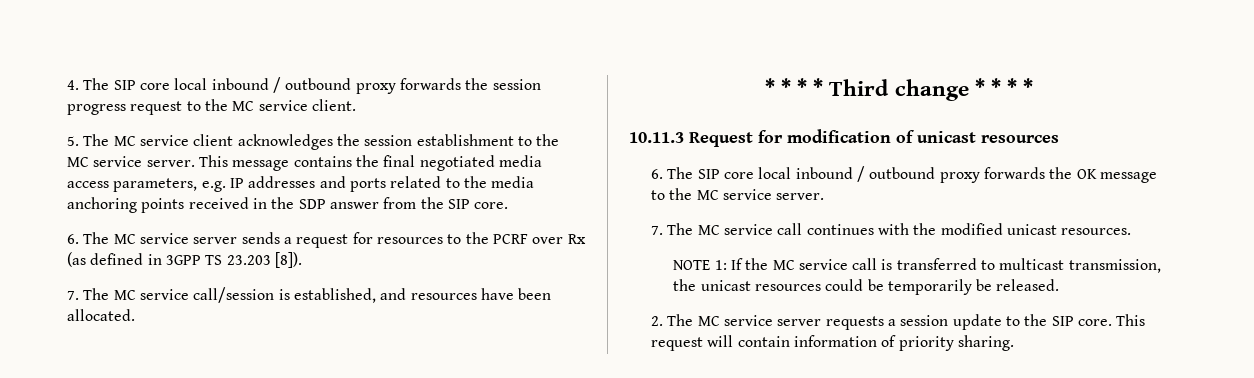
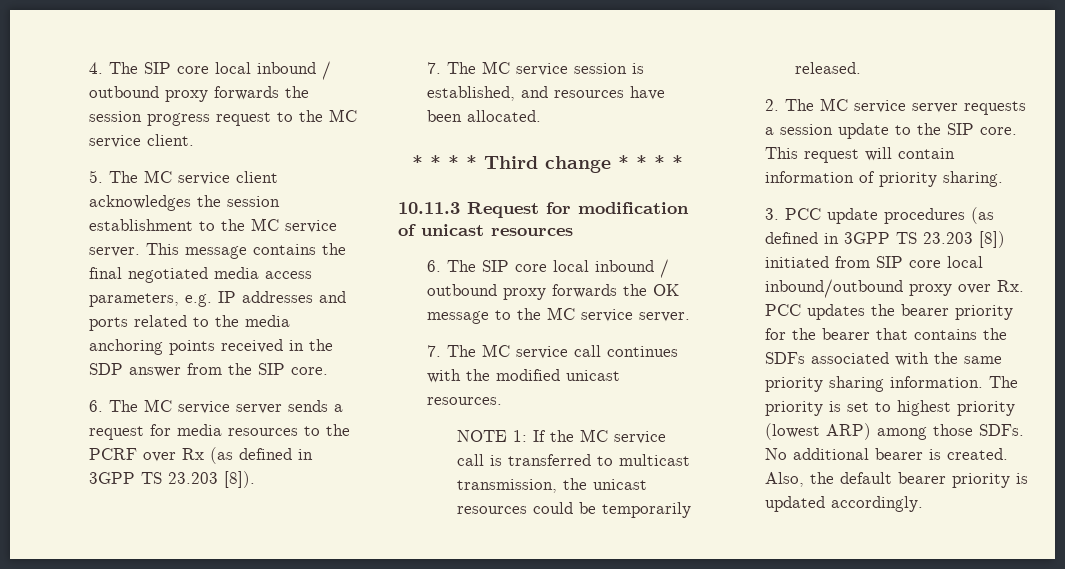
(373, 238) none -> [177,424,223,436] media
[193,287,275,303] call/session -> [574,63,628,74] session
[976,279,993,291] be -> (691, 510) none
(1015, 343) none -> [765,207,995,224] [765,231,1006,248] [765,256,984,268] [765,279,1025,298] [765,304,1014,320] [765,328,1008,340] [765,352,1003,366] [765,376,1019,392] [765,400,1016,416] [765,423,1025,440] [765,448,1009,460] [765,472,1029,488] [765,496,924,512] // 3. PCC update procedures (as defined in 3GPP TS 23.203 [8]) initiated from SIP core local inbound/outbound proxy over Rx. PCC updates the bearer priority for the bearer that contains the SDFs associated with the same priority sharing information. The priority is set to highest priority (lowest ARP) among those SDFs. No additional bearer is created. Also, the default bearer priority is updated accordingly.

